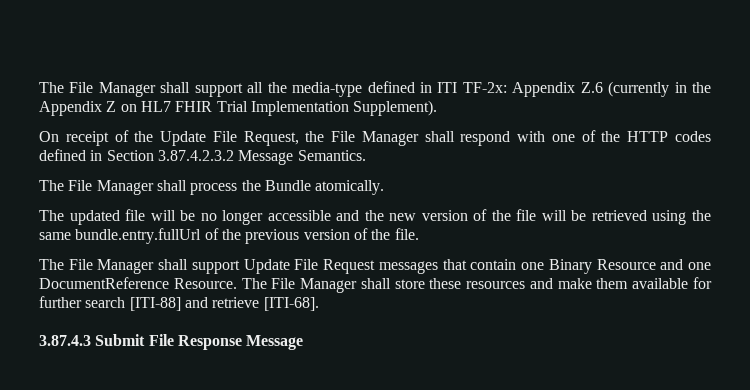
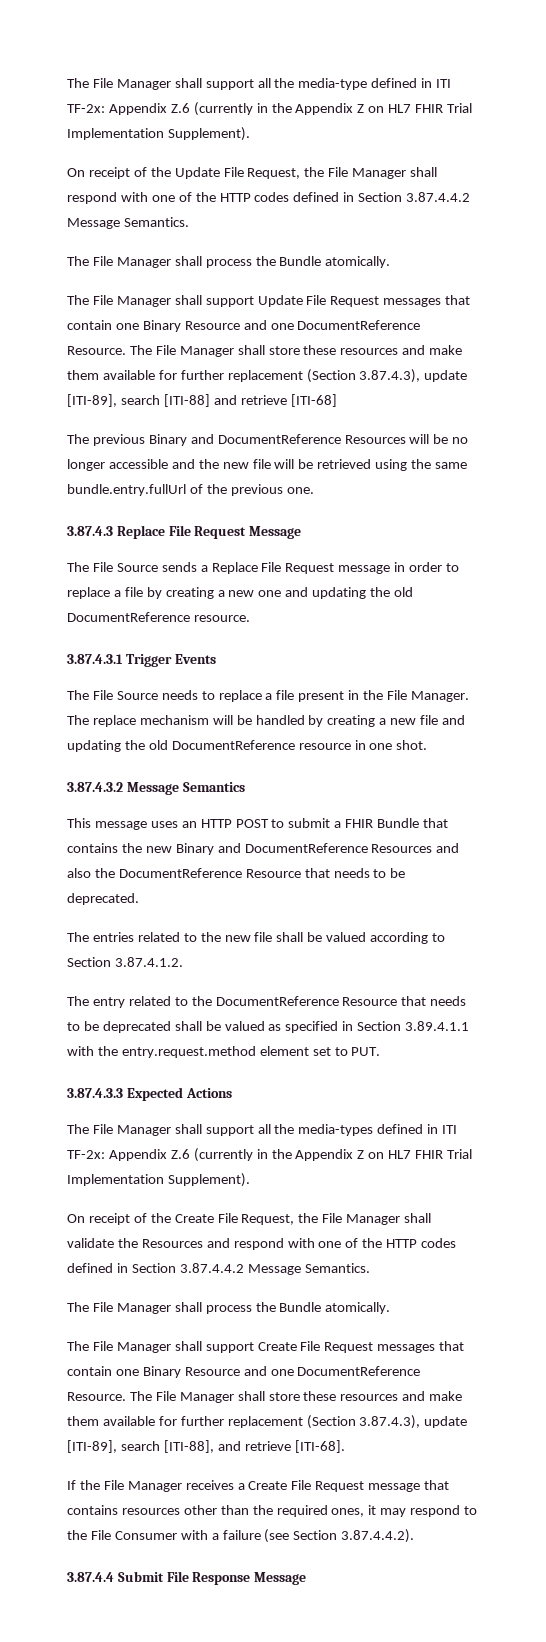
[157,150,234,161] 3.87.4.2.3.2 -> [406,192,471,202] 3.87.4.4.2
[39,209,711,225] [39,228,419,244] // The updated file will be no longer accessible and the new version of the file will be retrieved using the same bundle.entry.fullUrl of the previous version of the file. -> (391, 262) none
[85,297,319,311] [39,335,91,346] search [ITI-88] and retrieve [ITI-68]. // 3.87.4.3 -> [227,369,468,383] [67,394,337,407] [67,434,469,446] [67,459,468,471] [67,484,314,496] [67,525,302,539] [67,562,460,574] [67,587,414,599] [67,612,250,622] [67,654,216,667] [67,690,469,702] [67,715,466,727] [67,740,428,752] [67,782,245,795] [67,818,449,830] [67,843,460,855] [67,868,406,878] [67,893,139,905] [67,932,446,944] [67,957,183,967] [67,996,467,1008] [67,1021,470,1033] [67,1046,381,1058] [67,1087,232,1101] [67,1124,458,1136] [67,1148,473,1162] [67,1173,250,1187] [67,1213,432,1225] [67,1238,457,1250] [67,1263,370,1275] [67,1302,391,1314] [67,1341,465,1353] [67,1366,421,1378] [67,1391,463,1403] [67,1415,468,1429] [67,1440,345,1453] [67,1480,450,1492] [67,1505,478,1517] [67,1529,415,1543] [67,1572,114,1582] replacement (Section 3.87.4.3), update [ITI-89], search [ITI-88] and retrieve [ITI-68] // The previous Binary and DocumentReference Resources will be no longer accessible and the new file will be retrieved using the same bundle.entry.fullUrl of the previous one. // 3.87.4.3 Replace File Request Message // The File Source sends a Replace File Request message in order to replace a file by creating a new one and updating the old DocumentReference resource. // 3.87.4.3.1 Trigger Events // The File Source needs to replace a file present in the File Manager. The replace mechanism will be handled by creating a new file and updating the old DocumentReference resource in one shot. // 3.87.4.3.2 Message Semantics // This message uses an HTTP POST to submit a FHIR Bundle that contains the new Binary and DocumentReference Resources and also the DocumentReference Resource that needs to be deprecated. // The entries related to the new file shall be valued according to Section 3.87.4.1.2. // The entry related to the DocumentReference Resource that needs to be deprecated shall be valued as specified in Section 3.89.4.1.1 with the entry.request.method element set to PUT. // 3.87.4.3.3 Expected Actions // The File Manager shall support all the media-types defined in ITI TF-2x: Appendix Z.6 (currently in the Appendix Z on HL7 FHIR Trial Implementation Supplement). // On receipt of the Create File Request, the File Manager shall validate the Resources and respond with one of the HTTP codes defined in Section 3.87.4.4.2 Message Semantics. // The File Manager shall process the Bundle atomically. // The File Manager shall support Create File Request messages that contain one Binary Resource and one DocumentReference Resource. The File Manager shall store these resources and make them available for further replacement (Section 3.87.4.3), update [ITI-89], search [ITI-88], and retrieve [ITI-68]. // If the File Manager receives a Create File Request message that contains resources other than the required ones, it may respond to the File Consumer with a failure (see Section 3.87.4.4.2). // 3.87.4.4

